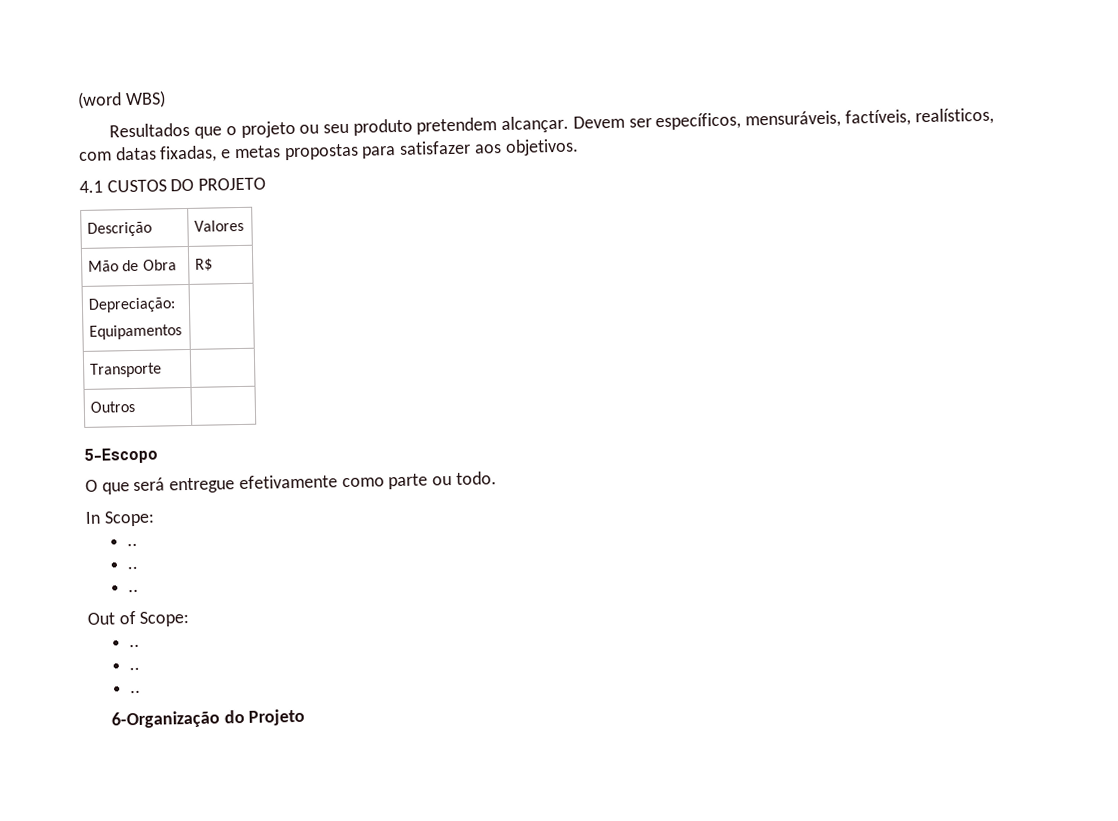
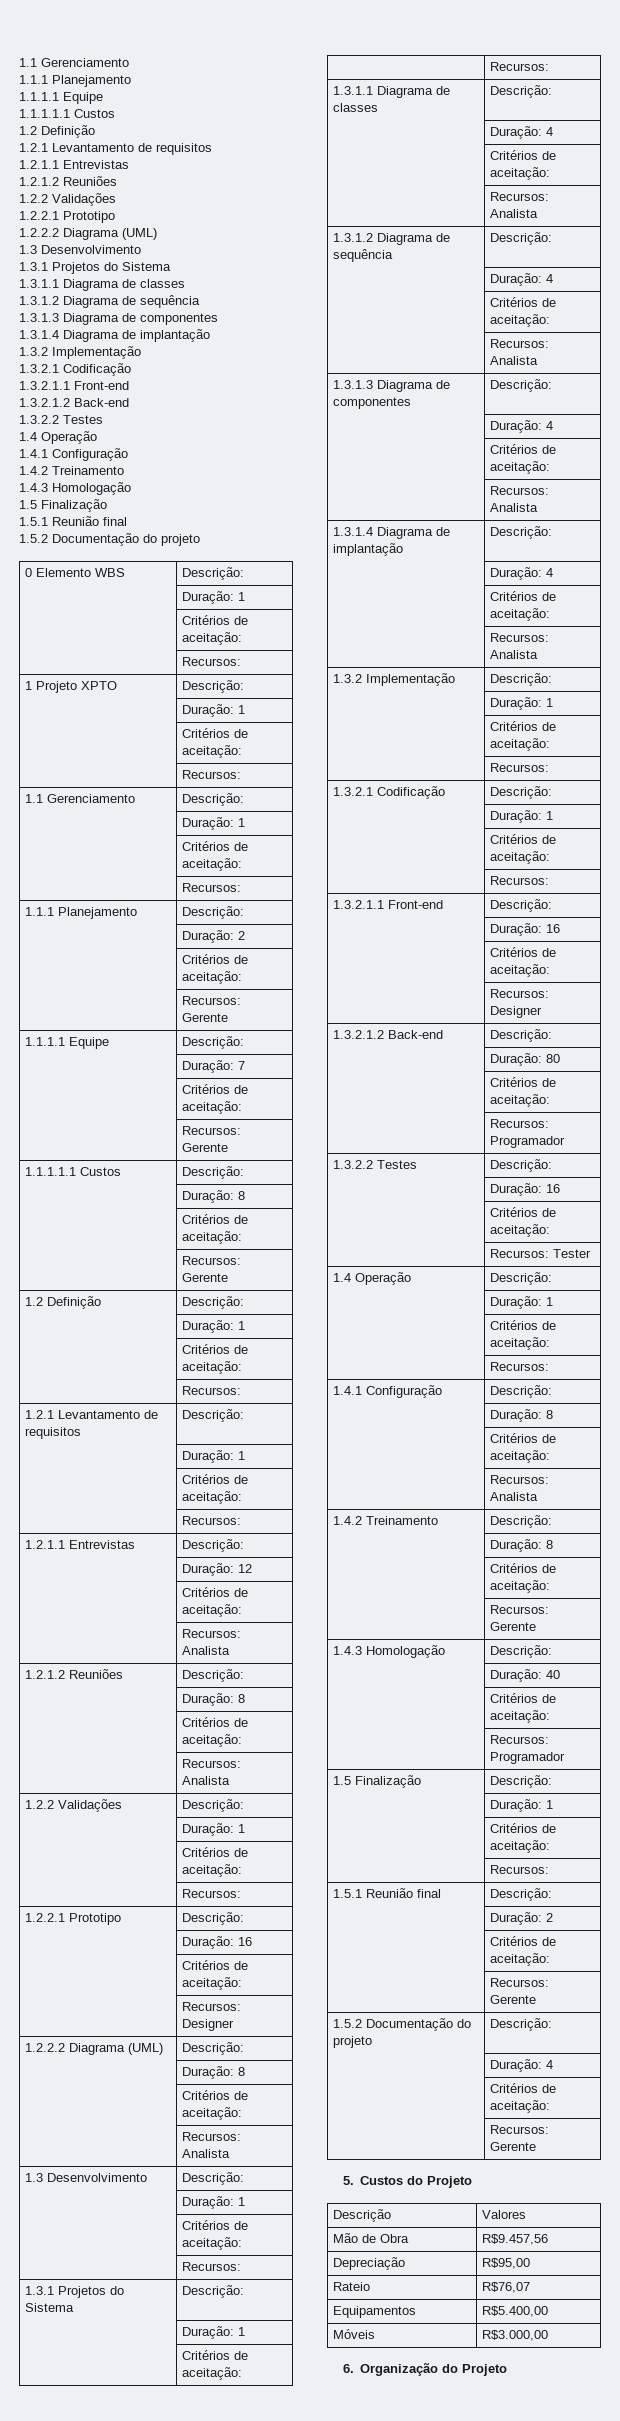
[77,90,166,110] [109,107,994,139] [79,138,579,163] [79,177,267,193] (word WBS) // Resultados que o projeto ou seu produto pretendem alcançar. Devem ser específicos, mensuráveis, factíveis, realísticos, com datas fixadas, e metas propostas para satisfazer aos objetivos. // 4.1 CUSTOS DO PROJETO -> [19,58,129,67] [19,75,131,87] [19,92,103,104] [19,109,115,118] [19,125,95,138] [19,143,212,155] [19,160,129,169] [19,176,117,186] [19,193,116,206] [19,211,115,223] [19,228,157,240] [19,245,141,254] [19,262,171,274] [19,279,185,291] [19,295,200,308] [19,313,218,325] [19,329,210,342] [19,346,141,359] [19,363,131,376] [19,381,129,390] [19,398,129,407] [19,415,103,424] [19,431,97,444] [19,448,128,461] [19,466,124,475] [19,482,131,495] [19,499,107,512] [19,516,127,526] [19,533,200,546] [25,568,126,577] [182,567,245,580] [182,591,246,604] [182,615,249,625] [182,632,243,645] [182,657,242,666] [25,681,118,693] [182,680,245,693] [182,704,246,717] [182,728,249,738] [182,745,243,758] [182,770,242,779] [25,794,136,803] [182,793,245,806] [182,817,246,830] [182,841,249,851] [182,858,243,871] [182,883,242,892] [25,907,138,919] [182,906,245,919] [182,930,246,943] [182,954,249,964] [182,971,243,984] [182,996,242,1005] [182,1013,229,1022] [25,1037,110,1049] [182,1036,245,1049] [182,1060,246,1073] [182,1084,249,1094] [182,1101,243,1114] [182,1126,242,1135] [182,1143,229,1152] [25,1167,122,1176] [182,1166,245,1179] [182,1190,246,1203] [182,1214,249,1224] [182,1231,243,1244] [182,1256,242,1265] [182,1273,229,1282] [25,1296,102,1309] [182,1296,245,1309] [182,1320,246,1333] [182,1344,249,1354] [182,1361,243,1374] [182,1386,242,1395] [25,1410,159,1419] [25,1427,82,1439] [182,1409,245,1422] [182,1450,246,1463] [182,1474,249,1484] [182,1491,243,1504] [182,1516,242,1525] [25,1540,136,1549] [182,1539,245,1552] [182,1563,253,1576] [182,1587,249,1597] [182,1604,243,1617] [182,1629,242,1638] [182,1646,231,1655] [25,1669,124,1679] [182,1669,245,1682] [182,1693,246,1706] [182,1717,249,1727] [182,1734,243,1747] [182,1759,242,1768] [182,1776,231,1785] [25,1799,123,1812] [182,1799,245,1812] [182,1823,246,1836] [182,1847,249,1857] [182,1864,243,1877] [182,1889,242,1898] [25,1913,122,1925] [182,1912,245,1925] [182,1936,253,1949] [182,1960,249,1970] [182,1977,243,1990] [182,2002,242,2011] [182,2019,235,2031] [25,2043,164,2055] [182,2042,245,2055] [182,2066,246,2079] [182,2090,249,2100] [182,2107,243,2120] [182,2132,242,2141] [182,2149,231,2158] [25,2173,148,2182] [182,2172,245,2185] [182,2196,246,2209] [182,2220,249,2230] [182,2237,243,2250] [182,2262,242,2271] [25,2286,125,2298] [25,2303,75,2312] [182,2285,245,2298] [182,2326,246,2339] [182,2350,249,2360] [182,2367,243,2380] [490,62,550,71] [333,86,451,98] [333,103,379,112] [490,85,553,98] [490,126,554,139] [490,150,557,160] [490,167,551,180] [490,192,550,201] [490,209,539,218] [333,233,451,245] [333,249,394,262] [490,232,553,245] [490,273,554,286] [490,297,557,307] [490,314,551,327] [490,339,550,348] [490,356,539,365] [333,380,451,392] [333,397,412,409] [490,379,553,392] [490,420,554,433] [490,444,557,454] [490,461,551,474] [490,486,550,495] [490,503,539,512] [333,527,451,539] [333,543,404,556] [490,526,553,539] [490,567,554,580] [490,591,557,601] [490,608,551,621] [490,633,550,642] [490,650,539,659] [333,673,456,686] [490,673,553,686] [490,697,554,710] [490,721,557,731] [490,738,551,751] [490,763,550,772] [333,786,446,799] [490,786,553,799] [490,810,554,823] [490,834,557,844] [490,851,551,864] [490,876,550,885] [333,900,444,909] [490,899,553,912] [490,923,561,936] [490,947,557,957] [490,964,551,977] [490,989,550,998] [490,1006,543,1018] [333,1030,444,1039] [490,1029,553,1042] [490,1053,561,1066] [490,1077,557,1087] [490,1094,551,1107] [490,1119,550,1128] [490,1136,566,1148] [333,1160,418,1169] [490,1159,553,1172] [490,1183,561,1196] [490,1207,557,1217] [490,1224,551,1237] [490,1249,592,1258] [333,1272,412,1285] [490,1272,553,1285] [490,1296,554,1309] [490,1320,557,1330] [490,1337,551,1350] [490,1362,550,1371] [333,1385,443,1398] [490,1385,553,1398] [490,1409,554,1422] [490,1433,557,1443] [490,1450,551,1463] [490,1475,550,1484] [490,1492,539,1501] [333,1516,439,1525] [490,1515,553,1528] [490,1539,554,1552] [490,1563,557,1573] [490,1580,551,1593] [490,1605,550,1614] [490,1622,537,1631] [333,1645,446,1658] [490,1645,553,1658] [490,1669,561,1682] [490,1693,557,1703] [490,1710,551,1723] [490,1735,550,1744] [490,1752,566,1764] [333,1775,422,1788] [490,1775,553,1788] [490,1799,554,1812] [490,1823,557,1833] [490,1840,551,1853] [490,1865,550,1874] [333,1888,442,1898] [490,1888,553,1901] [490,1912,554,1925] [490,1936,557,1946] [490,1953,551,1966] [490,1978,550,1987] [490,1995,537,2004] [333,2018,472,2031] [333,2036,373,2048] [490,2018,553,2031] [490,2059,554,2072] [490,2083,557,2093] [490,2100,551,2113] [490,2125,550,2134] [490,2142,537,2151] [342,2176,473,2188] 1.1 Gerenciamento // 1.1.1 Planejamento // 1.1.1.1 Equipe // 1.1.1.1.1 Custos // 1.2 Definição // 1.2.1 Levantamento de requisitos // 1.2.1.1 Entrevistas // 1.2.1.2 Reuniões // 1.2.2 Validações // 1.2.2.1 Prototipo // 1.2.2.2 Diagrama (UML) // 1.3 Desenvolvimento // 1.3.1 Projetos do Sistema // 1.3.1.1 Diagrama de classes // 1.3.1.2 Diagrama de sequência // 1.3.1.3 Diagrama de componentes // 1.3.1.4 Diagrama de implantação // 1.3.2 Implementação // 1.3.2.1 Codificação // 1.3.2.1.1 Front-end // 1.3.2.1.2 Back-end // 1.3.2.2 Testes // 1.4 Operação // 1.4.1 Configuração // 1.4.2 Treinamento // 1.4.3 Homologação // 1.5 Finalização // 1.5.1 Reunião final // 1.5.2 Documentação do projeto // 0 Elemento WBS | Descrição: // | Duração: 1 // | Critérios de aceitação: // | Recursos: // 1 Projeto XPTO | Descrição: // | Duração: 1 // | Critérios de aceitação: // | Recursos: // 1.1 Gerenciamento | Descrição: // | Duração: 1 // | Critérios de aceitação: // | Recursos: // 1.1.1 Planejamento | Descrição: // | Duração: 2 // | Critérios de aceitação: // | Recursos: Gerente // 1.1.1.1 Equipe | Descrição: // | Duração: 7 // | Critérios de aceitação: // | Recursos: Gerente // 1.1.1.1.1 Custos | Descrição: // | Duração: 8 // | Critérios de aceitação: // | Recursos: Gerente // 1.2 Definição | Descrição: // | Duração: 1 // | Critérios de aceitação: // | Recursos: // 1.2.1 Levantamento de requisitos | Descrição: // | Duração: 1 // | Critérios de aceitação: // | Recursos: // 1.2.1.1 Entrevistas | Descrição: // | Duração: 12 // | Critérios de aceitação: // | Recursos: Analista // 1.2.1.2 Reuniões | Descrição: // | Duração: 8 // | Critérios de aceitação: // | Recursos: Analista // 1.2.2 Validações | Descrição: // | Duração: 1 // | Critérios de aceitação: // | Recursos: // 1.2.2.1 Prototipo | Descrição: // | Duração: 16 // | Critérios de aceitação: // | Recursos: Designer // 1.2.2.2 Diagrama (UML) | Descrição: // | Duração: 8 // | Critérios de aceitação: // | Recursos: Analista // 1.3 Desenvolvimento | Descrição: // | Duração: 1 // | Critérios de aceitação: // | Recursos: // 1.3.1 Projetos do Sistema | Descrição: // | Duração: 1 // | Critérios de aceitação: // | Recursos: // 1.3.1.1 Diagrama de classes | Descrição: // | Duração: 4 // | Critérios de aceitação: // | Recursos: Analista // 1.3.1.2 Diagrama de sequência | Descrição: // | Duração: 4 // | Critérios de aceitação: // | Recursos: Analista // 1.3.1.3 Diagrama de componentes | Descrição: // | Duração: 4 // | Critérios de aceitação: // | Recursos: Analista // 1.3.1.4 Diagrama de implantação | Descrição: // | Duração: 4 // | Critérios de aceitação: // | Recursos: Analista // 1.3.2 Implementação | Descrição: // | Duração: 1 // | Critérios de aceitação: // | Recursos: // 1.3.2.1 Codificação | Descrição: // | Duração: 1 // | Critérios de aceitação: // | Recursos: // 1.3.2.1.1 Front-end | Descrição: // | Duração: 16 // | Critérios de aceitação: // | Recursos: Designer // 1.3.2.1.2 Back-end | Descrição: // | Duração: 80 // | Critérios de aceitação: // | Recursos: Programador // 1.3.2.2 Testes | Descrição: // | Duração: 16 // | Critérios de aceitação: // | Recursos: Tester // 1.4 Operação | Descrição: // | Duração: 1 // | Critérios de aceitação: // | Recursos: // 1.4.1 Configuração | Descrição: // | Duração: 8 // | Critérios de aceitação: // | Recursos: Analista // 1.4.2 Treinamento | Descrição: // | Duração: 8 // | Critérios de aceitação: // | Recursos: Gerente // 1.4.3 Homologação | Descrição: // | Duração: 40 // | Critérios de aceitação: // | Recursos: Programador // 1.5 Finalização | Descrição: // | Duração: 1 // | Critérios de aceitação: // | Recursos: // 1.5.1 Reunião final | Descrição: // | Duração: 2 // | Critérios de aceitação: // | Recursos: Gerente // 1.5.2 Documentação do projeto | Descrição: // | Duração: 4 // | Critérios de aceitação: // | Recursos: Gerente // 5. Custos do Projeto
[195,258,214,271] [88,297,177,313] [89,324,183,340] [90,362,163,378] [90,400,136,413] [84,447,158,464] [85,471,497,495] [85,510,155,527] [127,542,139,547] [127,565,139,570] [128,588,140,593] [87,610,190,627] [129,643,141,648] [129,666,141,671] [130,689,142,694] [110,710,220,729] R$ // Depreciação: // Equipamentos | // Transporte | // Outros | // 5-Escopo // O que será entregue efetivamente como parte ou todo. // In Scope: // .. // .. // .. // Out of Scope: // .. // .. // .. // 6-Organização -> [482,2234,549,2245] [333,2257,406,2270] [482,2258,531,2269] [333,2282,371,2291] [482,2282,531,2293] [333,2306,417,2318] [482,2306,549,2317] [333,2329,376,2339] [482,2330,549,2341] [342,2363,439,2376] R$9.457,56 // Depreciação | R$95,00 // Rateio | R$76,07 // Equipamentos | R$5.400,00 // Móveis | R$3.000,00 // 6. Organização

